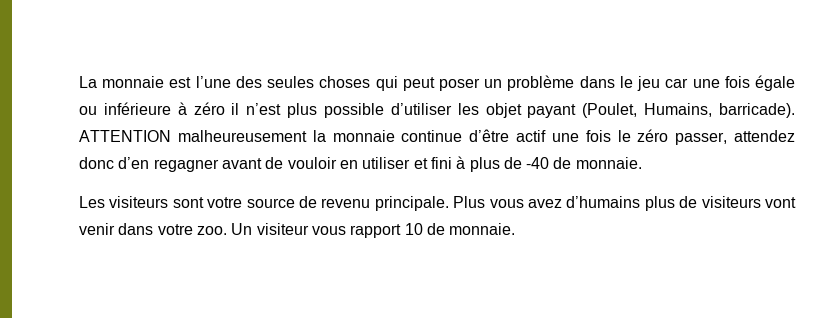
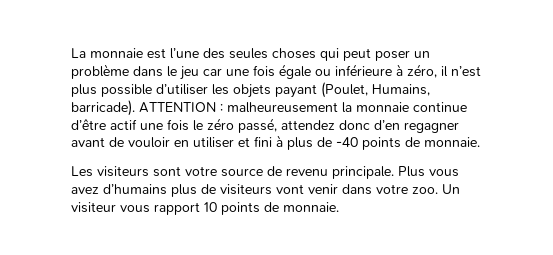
[193,102,225,115] zéro -> [407,64,437,78] zéro,
[485,103,522,118] objet -> [233,84,271,98] objets
(171, 136) none -> [220,104,223,112] :
[675,132,728,145] passer, -> [238,118,277,133] passé,
(550, 163) none -> [362,137,401,150] points
(423, 229) none -> [221,202,260,215] points

